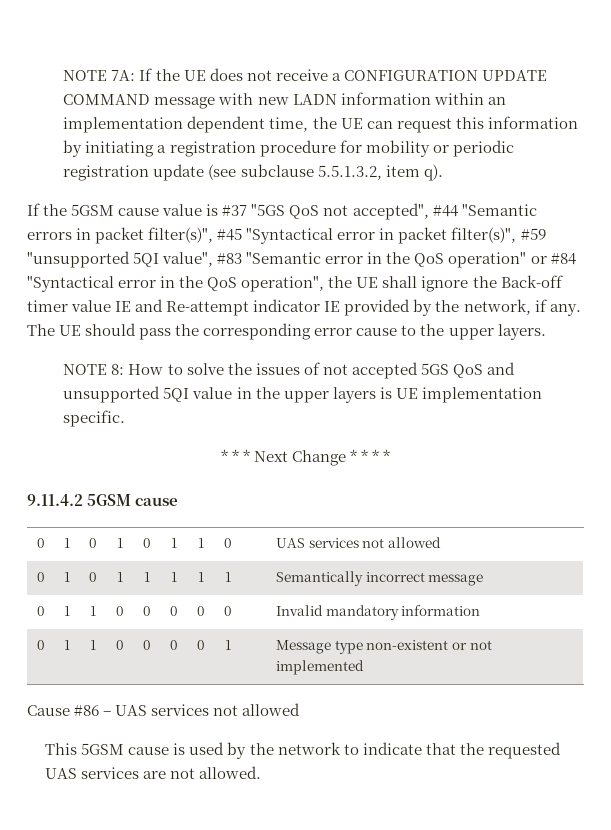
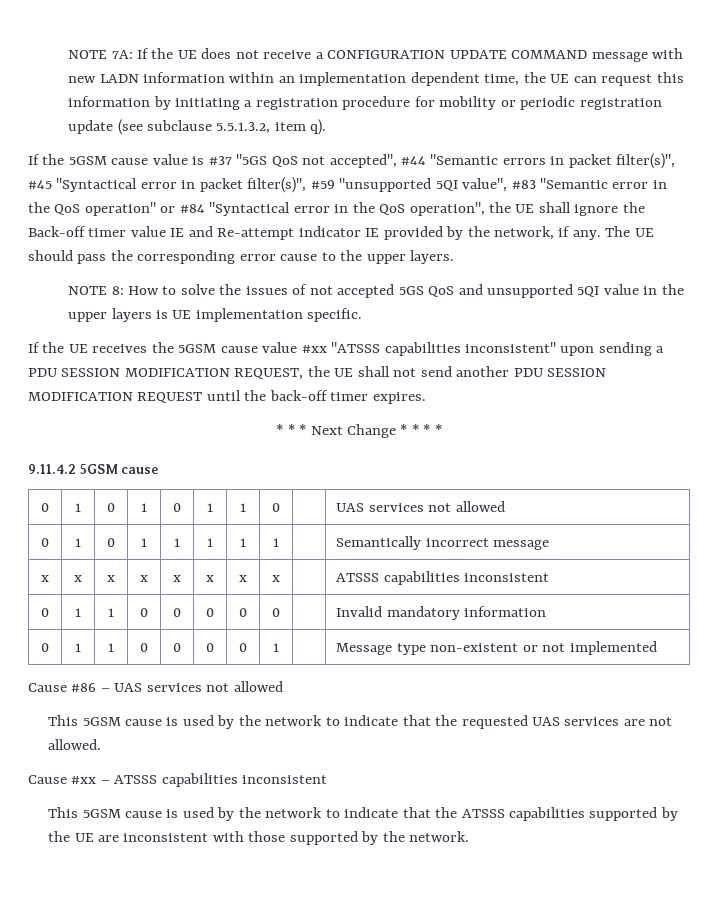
(126, 418) none -> [28,342,665,356] [28,366,607,380] [28,390,426,404] // If the UE receives the 5GSM cause value #xx "ATSSS capabilities inconsistent" upon sending a PDU SESSION MODIFICATION REQUEST, the UE shall not send another PDU SESSION MODIFICATION REQUEST until the back-off timer expires.
(484, 580) none -> [41,575,49,582] [74,575,82,582] [107,575,115,582] [140,575,148,582] [173,575,181,582] [206,575,214,582] [239,575,247,582] [272,575,280,582] [336,571,550,585] // x | x | x | x | x | x | x | x | | ATSSS capabilities inconsistent
(262, 772) none -> [28,773,328,787] [48,807,678,821] [48,831,470,845] // Cause #xx – ATSSS capabilities inconsistent // This 5GSM cause is used by the network to indicate that the ATSSS capabilities supported by the UE are inconsistent with those supported by the network.

